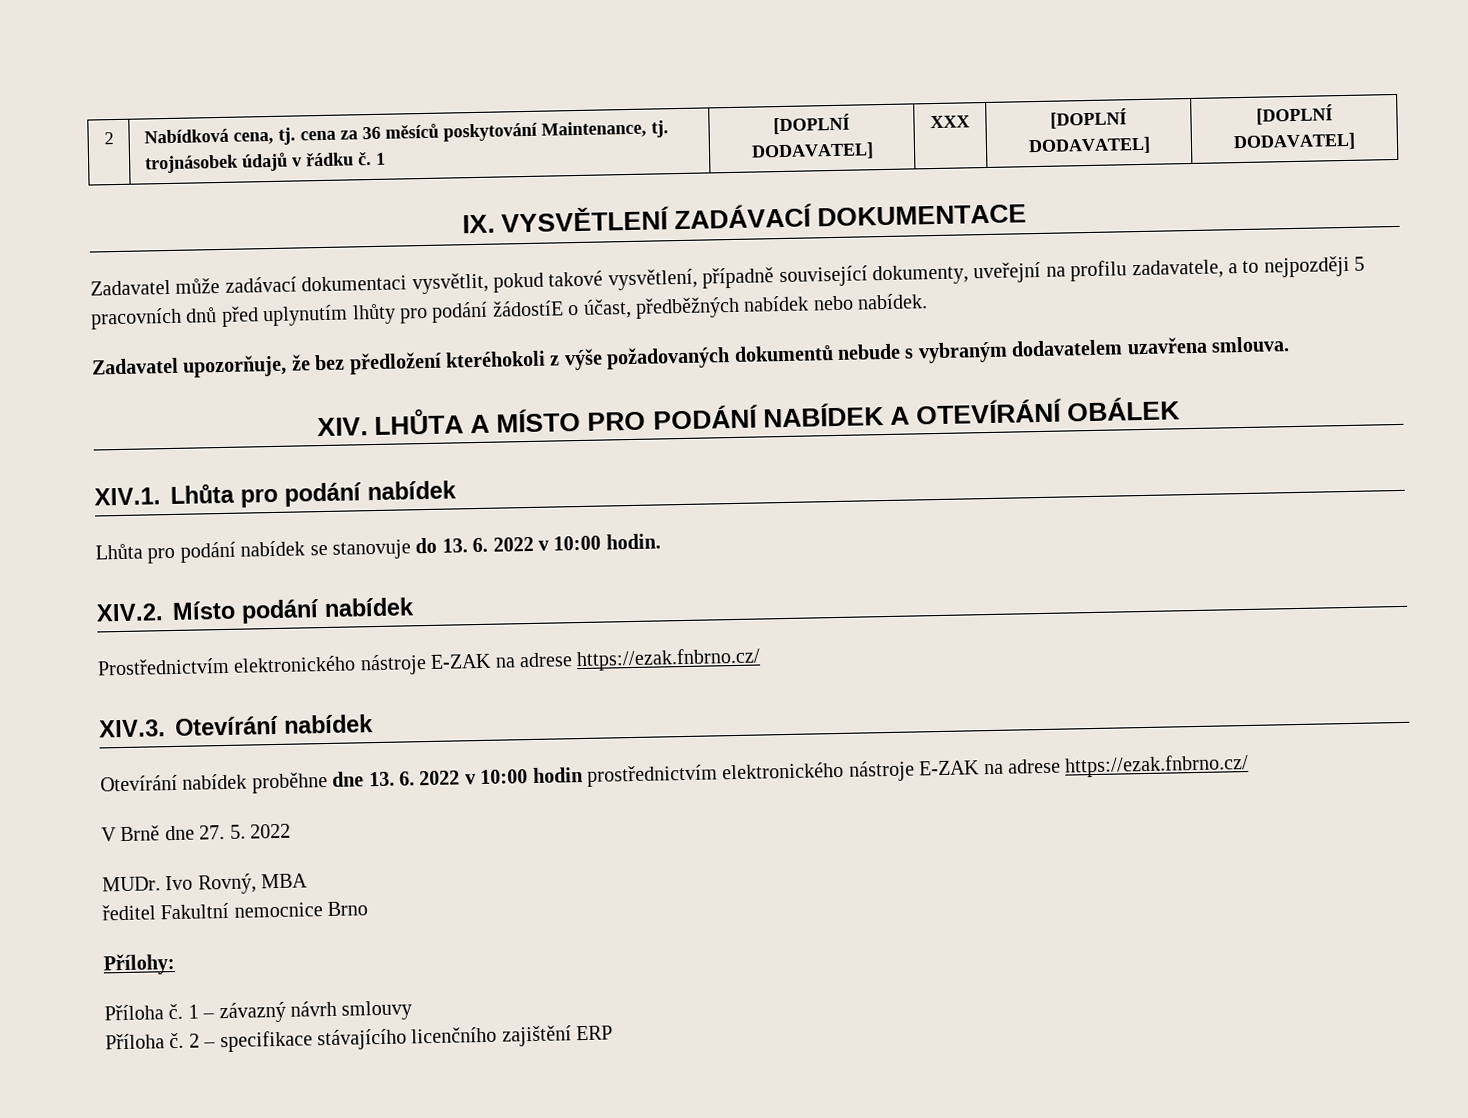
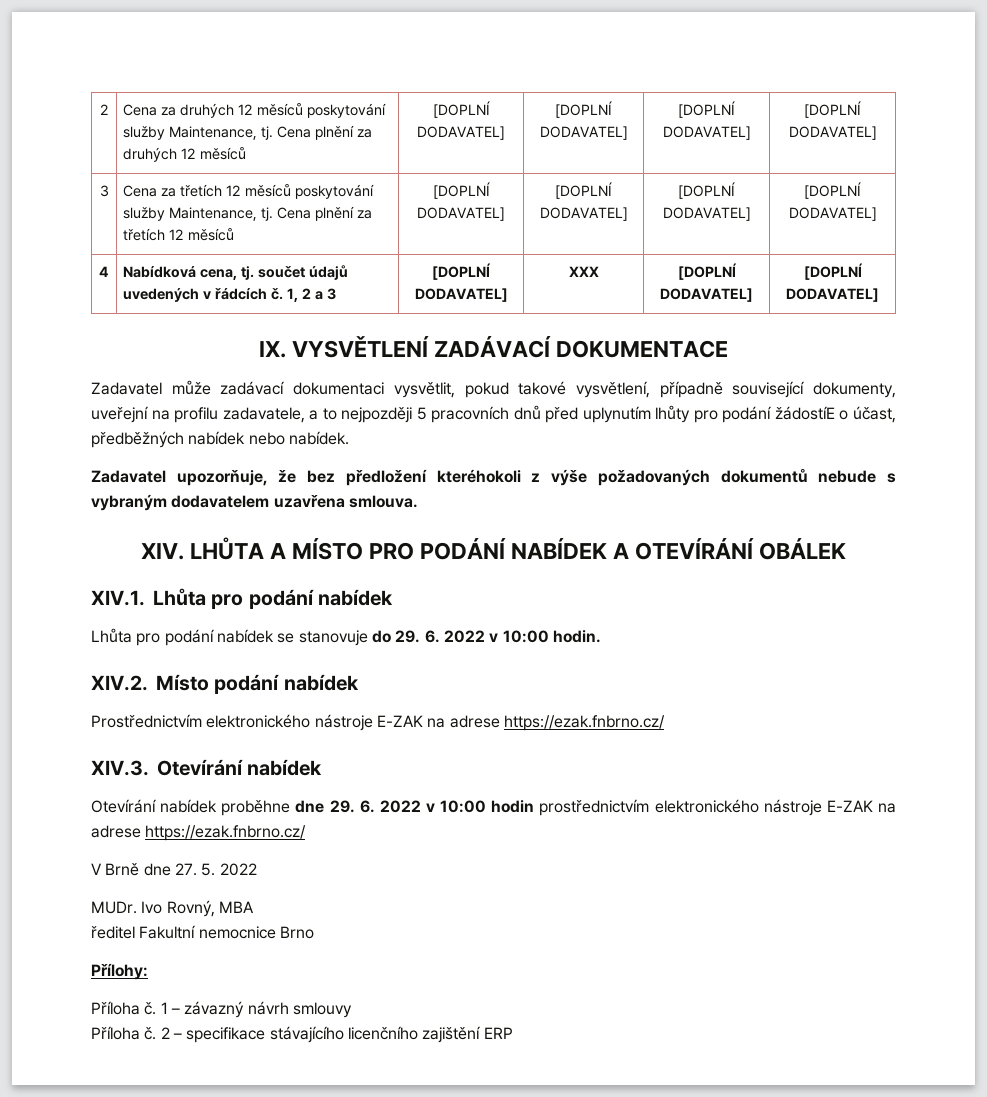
[143,120,669,145] [144,152,386,174] Nabídková cena, tj. cena za 36 měsíců poskytování Maintenance, tj. trojnásobek údajů v řádku č. 1 -> [123,103,387,118] [123,125,373,140] [123,147,247,162] [432,101,490,118] [417,126,505,140] [555,101,612,118] [539,126,628,140] [678,101,735,118] [662,126,751,140] [804,101,861,118] [788,126,877,140] [99,185,109,197] [123,184,375,199] [123,206,373,221] [123,228,235,241] [432,182,490,199] [417,207,505,221] [555,182,612,199] [539,207,628,221] [678,182,735,199] [662,207,751,221] [804,182,861,199] [788,207,877,221] [99,266,109,277] [123,265,349,280] [123,288,337,302] Cena za druhých 12 měsíců poskytování služby Maintenance, tj. Cena plnění za druhých 12 měsíců | [DOPLNÍ DODAVATEL] | [DOPLNÍ DODAVATEL] | [DOPLNÍ DODAVATEL] | [DOPLNÍ DODAVATEL] // 3 | Cena za třetích 12 měsíců poskytování služby Maintenance, tj. Cena plnění za třetích 12 měsíců | [DOPLNÍ DODAVATEL] | [DOPLNÍ DODAVATEL] | [DOPLNÍ DODAVATEL] | [DOPLNÍ DODAVATEL] // 4 | Nabídková cena, tj. součet údajů uvedených v řádcích č. 1, 2 a 3
[441,538,468,553] 13. -> [395,630,421,643] 29.
[368,771,395,787] 13. -> [329,800,355,813] 29.

